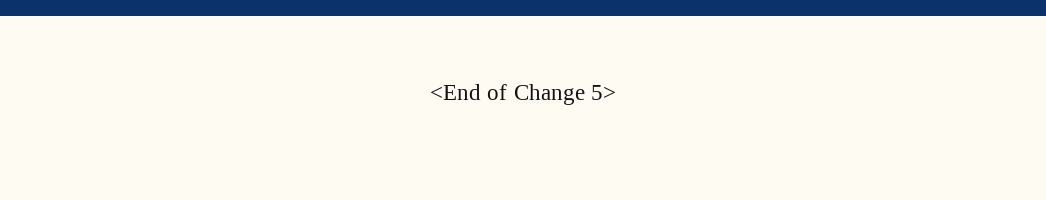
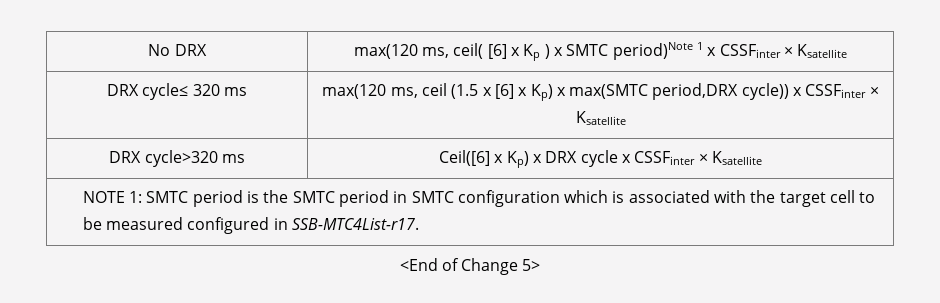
(430, 92) none -> [148,44,207,56] [353,42,848,61] [107,83,247,100] [322,83,879,101] [575,111,626,125] [109,150,245,167] [439,150,762,168] [82,190,876,207] [82,217,419,234] No DRX | max(120 ms, ceil( [6] x Kp ) x SMTC period)Note 1 x CSSFinter × Ksatellite // DRX cycle≤ 320 ms | max(120 ms, ceil (1.5 x [6] x Kp) x max(SMTC period,DRX cycle)) x CSSFinter × Ksatellite // DRX cycle>320 ms | Ceil([6] x Kp) x DRX cycle x CSSFinter × Ksatellite // NOTE 1: SMTC period is the SMTC period in SMTC configuration which is associated with the target cell to be measured configured in SSB-MTC4List-r17. //

